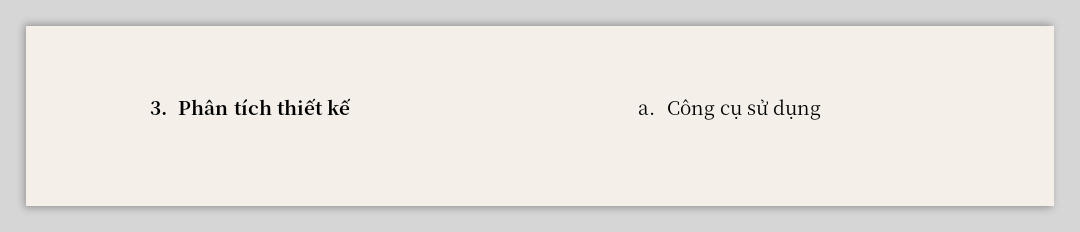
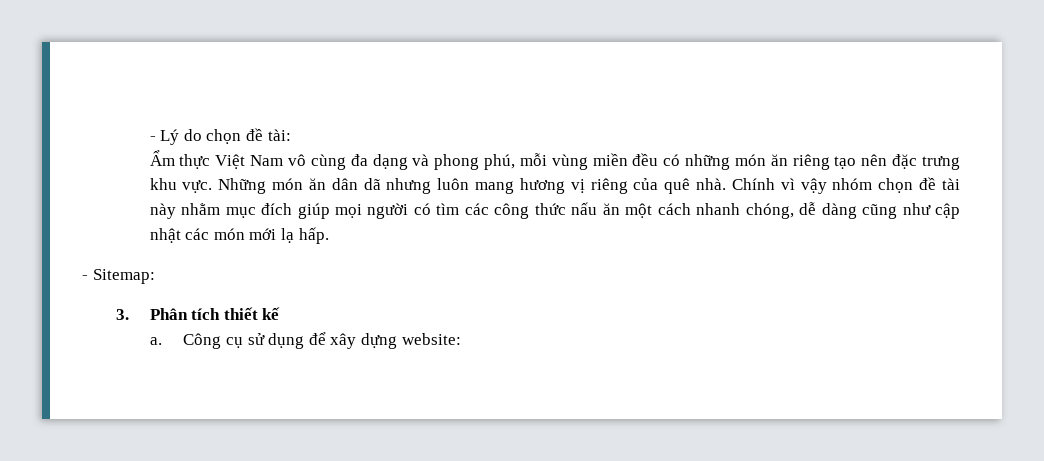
(150, 108) none -> [149,128,291,145] [149,150,961,170] [149,177,960,194] [149,202,960,219] [149,227,329,244] [82,269,155,284] - Lý do chọn đề tài: // Ẩm thực Việt Nam vô cùng đa dạng và phong phú, mỗi vùng miền đều có những món ăn riêng tạo nên đặc trưng khu vực. Những món ăn dân dã nhưng luôn mang hương vị riêng của quê nhà. Chính vì vậy nhóm chọn đề tài này nhằm mục đích giúp mọi người có tìm các công thức nấu ăn một cách nhanh chóng, dễ dàng cũng như cập nhật các món mới lạ hấp. // - Sitemap: //
(822, 109) none -> [308,332,461,349] để xây dựng website:

